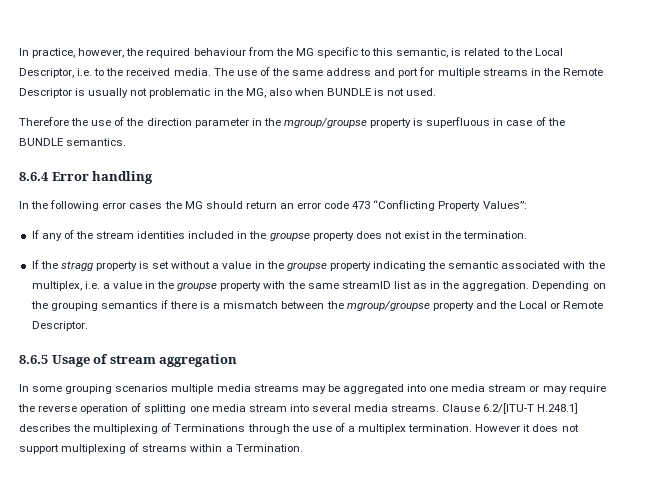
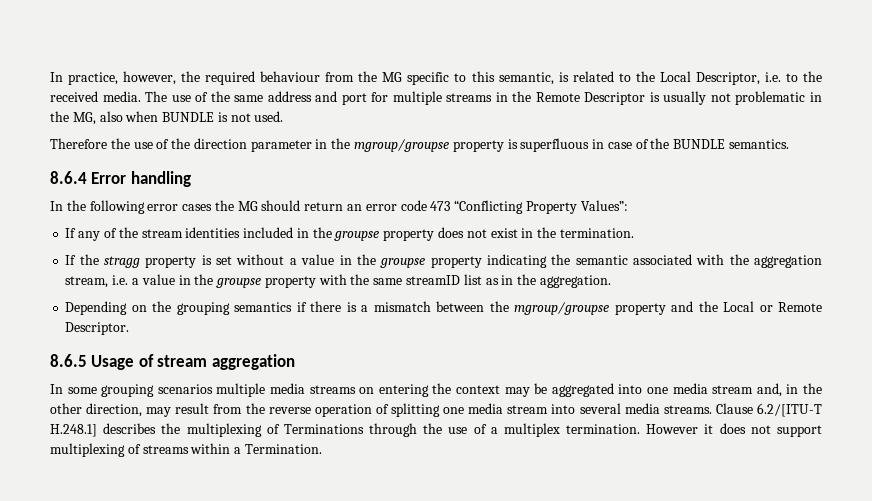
[31,281,82,291] multiplex, -> [753,255,822,268] [65,276,109,288] aggregation stream,
(530, 286) none -> (611, 281) //
(299, 388) none -> [359,383,501,397] on entering the context
[529,384,606,394] or may require -> [756,383,823,397] [50,403,243,417] and, in the other direction, may result from

